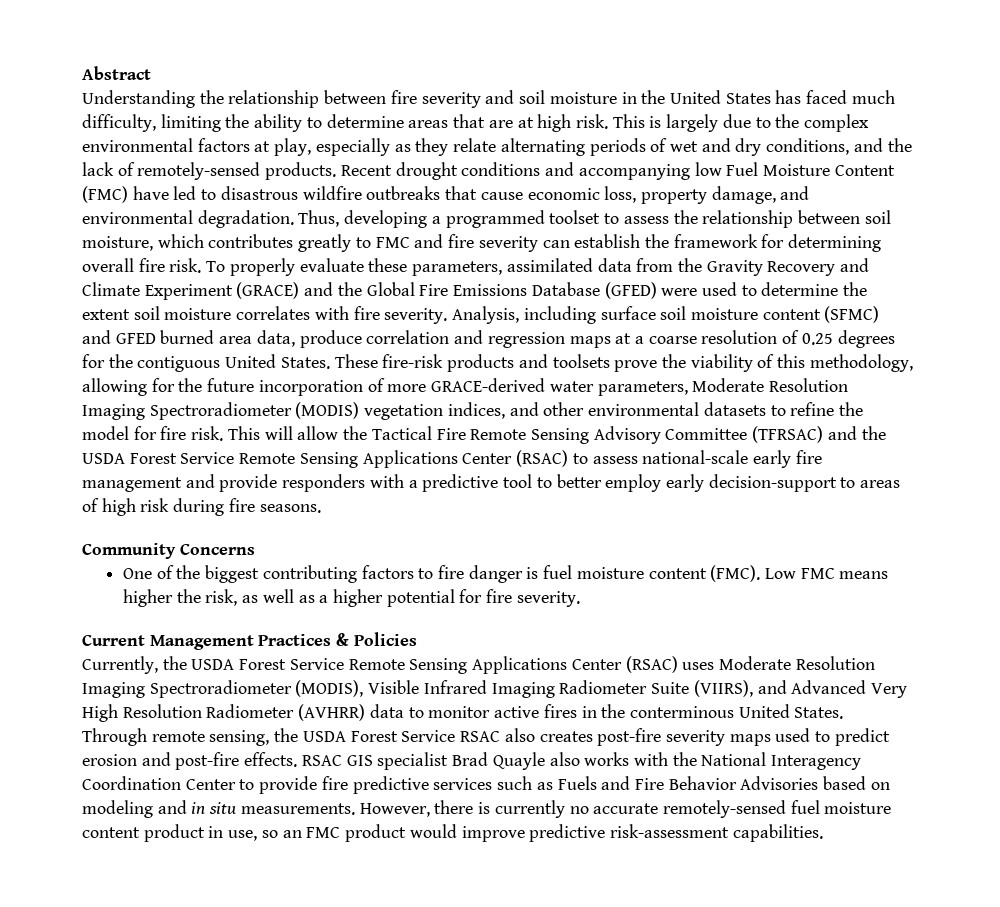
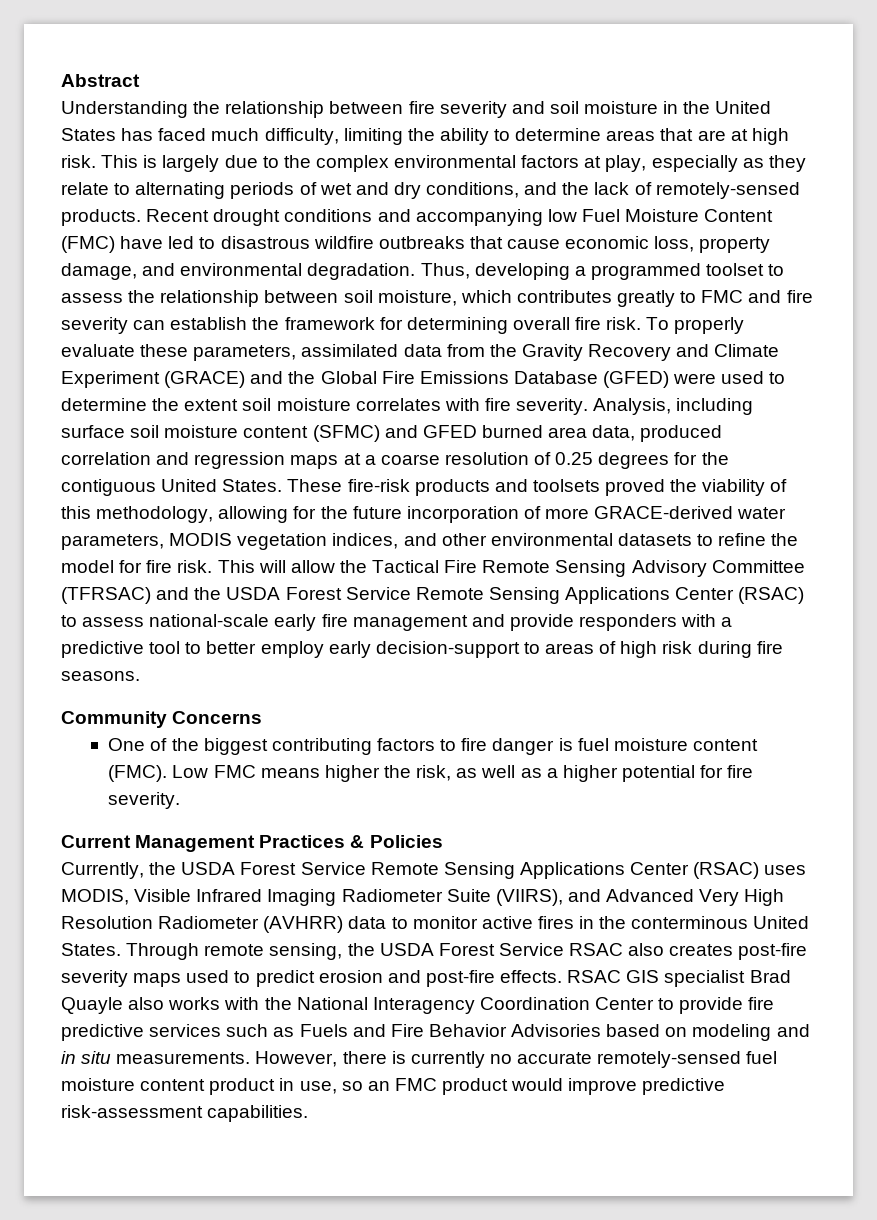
(497, 145) none -> [114,183,131,195] to
[299,330,362,348] produce -> [640,425,723,442] produced
[614,360,658,372] prove -> [605,479,666,496] proved
[692,378,848,392] [82,402,360,420] Moderate Resolution Imaging Spectroradiometer (MODIS) -> [169,533,233,546] MODIS
[718,656,875,670] [82,680,364,698] Moderate Resolution Imaging Spectroradiometer (MODIS), -> [61,889,129,905] MODIS,

